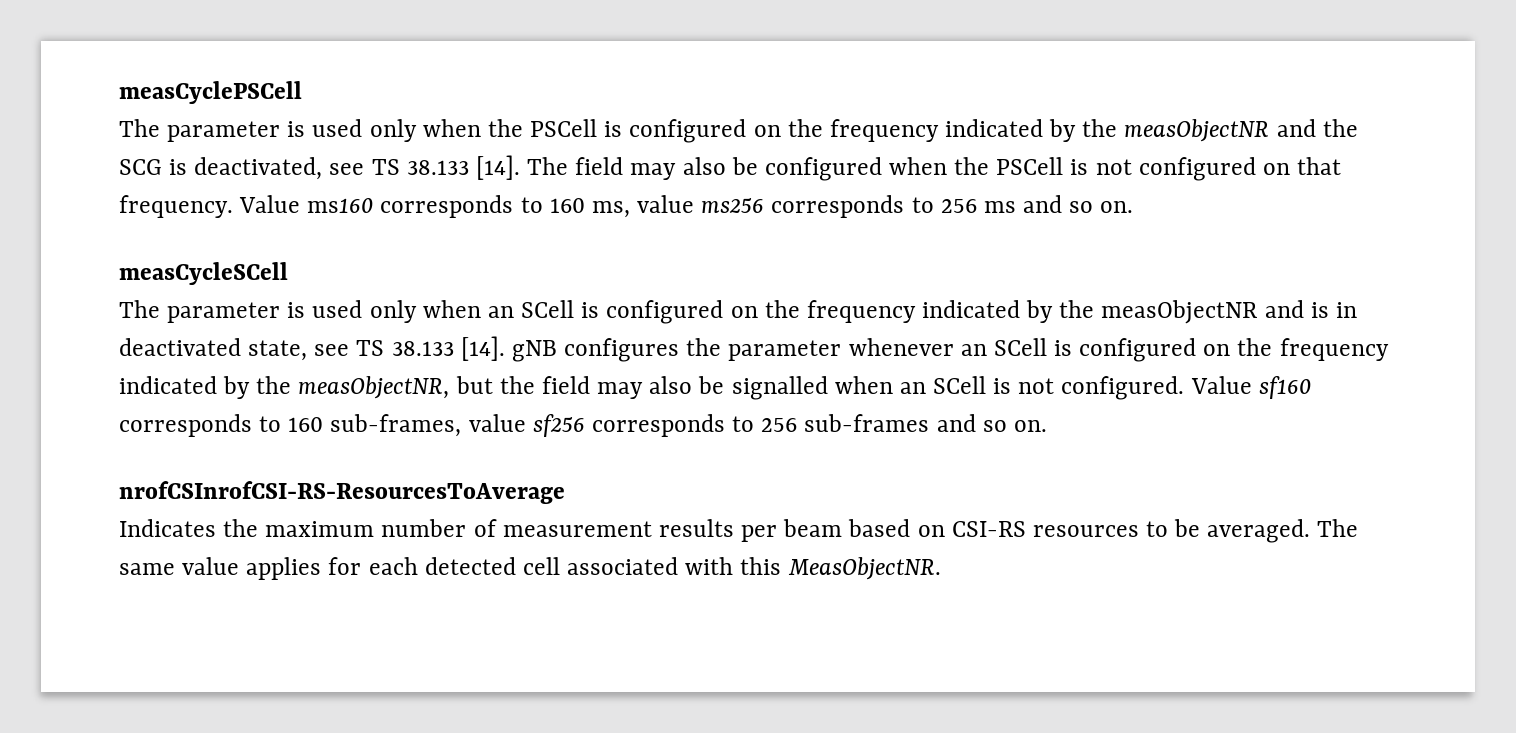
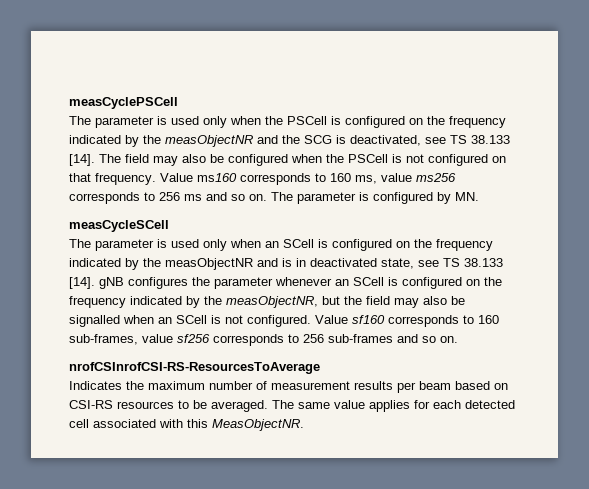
(1134, 207) none -> [271,192,479,204] The parameter is configured by MN.

